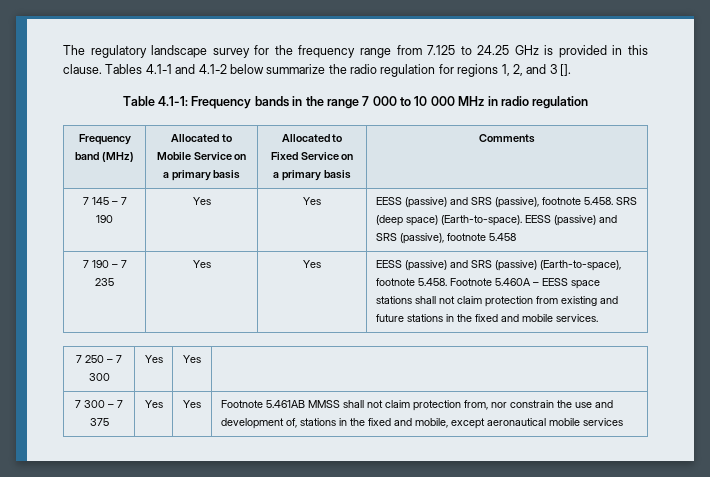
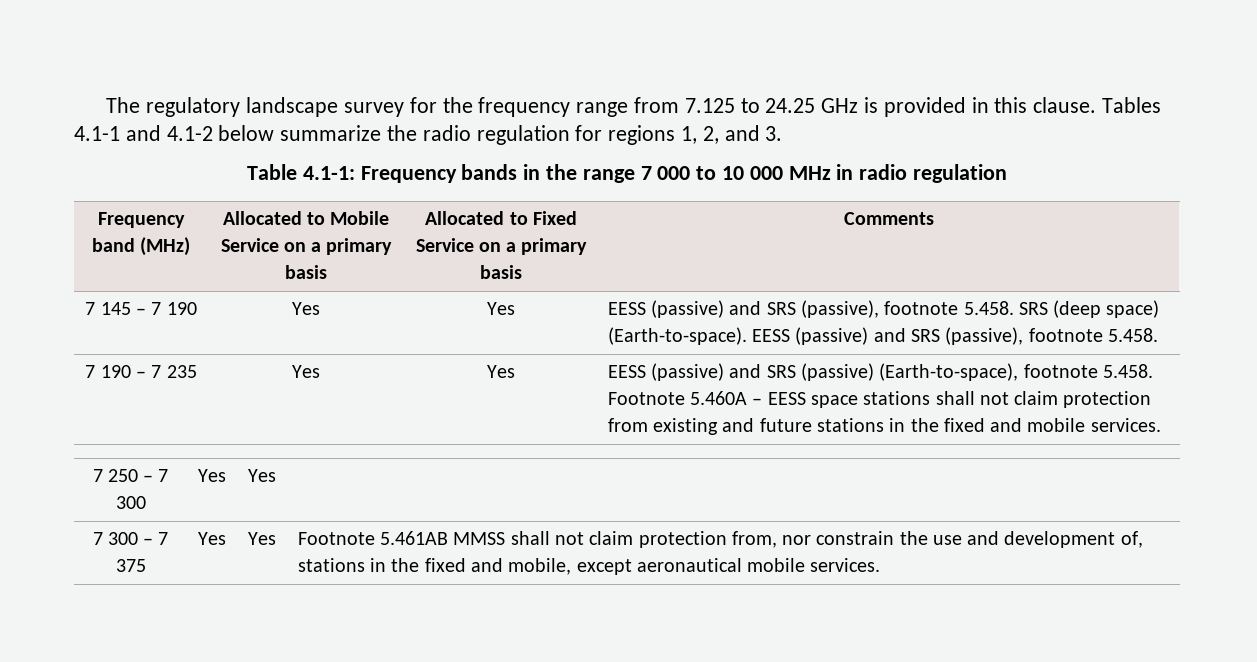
[549,64,571,76] 3 []. -> [765,126,783,141] 3.
[488,233,516,241] 5.458 -> [1107,328,1158,342] 5.458.
[582,418,623,426] services -> [810,558,881,572] services.

